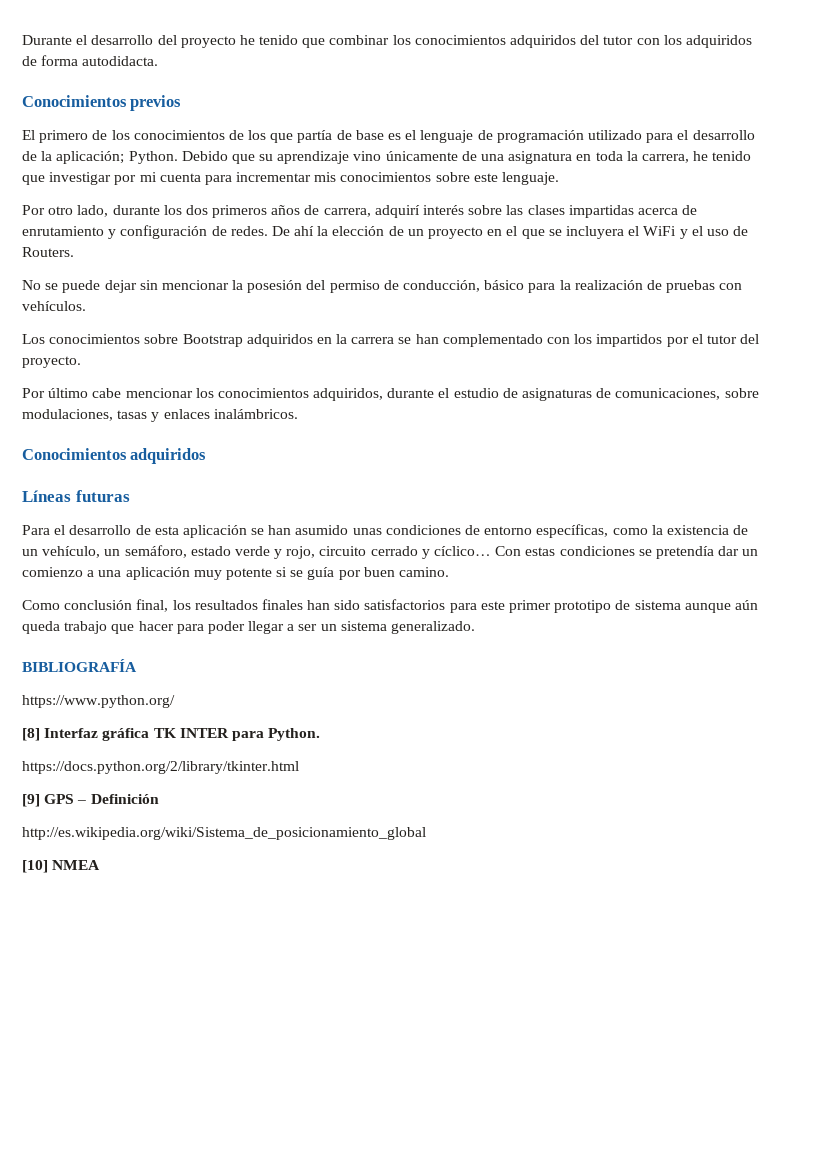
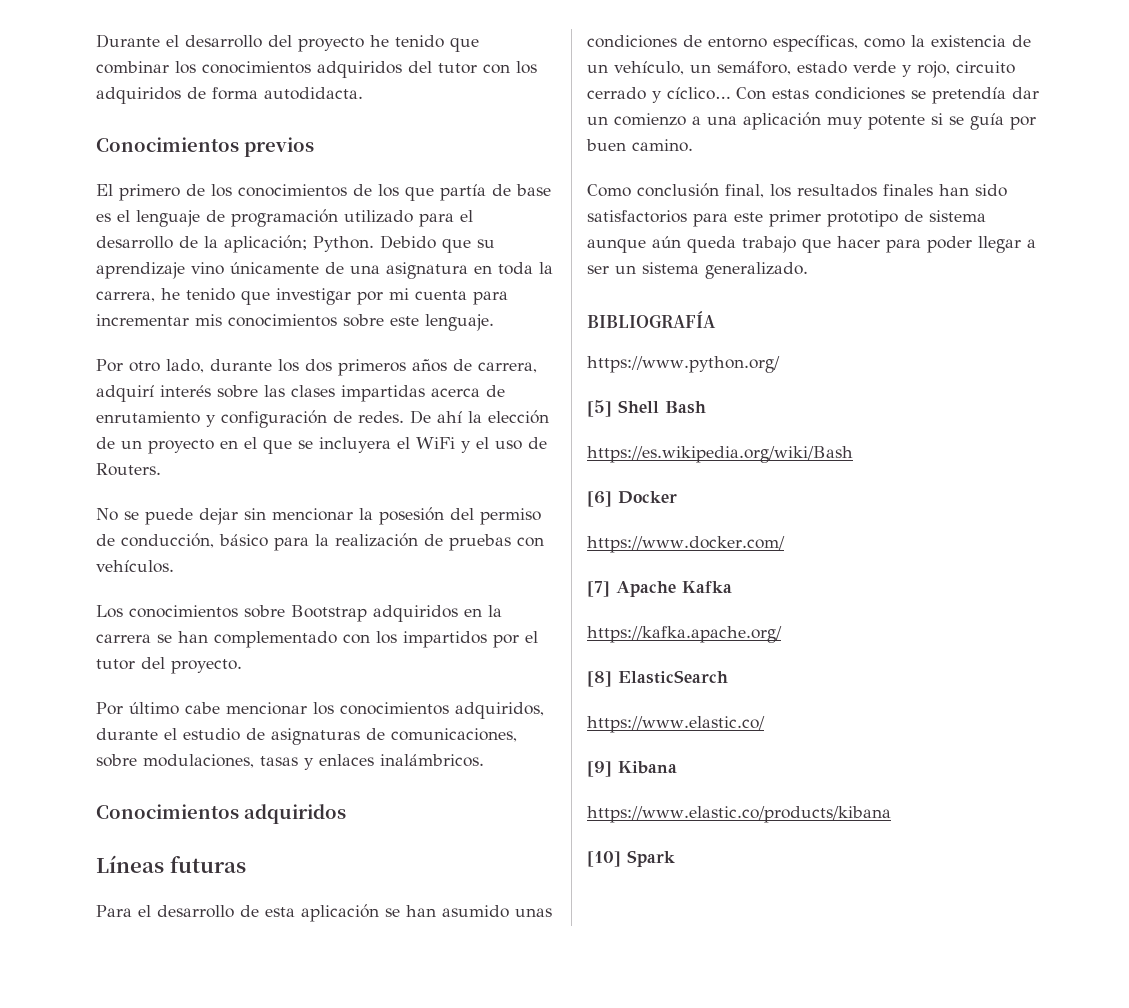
[22,728,321,741] [22,761,299,774] [22,794,159,807] [22,827,426,840] [8] Interfaz gráfica TK INTER para Python. // https://docs.python.org/2/library/tkinter.html // [9] GPS – Definición // http://es.wikipedia.org/wiki/Sistema_de_posicionamiento_global -> [587,400,706,417] [587,446,853,463] [587,491,677,507] [587,536,785,553] [587,581,732,597] [587,626,782,643] [587,670,728,687] [587,716,765,733] [587,761,677,777] [587,806,891,823] [5] Shell Bash // https://es.wikipedia.org/wiki/Bash // [6] Docker // https://www.docker.com/ // [7] Apache Kafka // https://kafka.apache.org/ // [8] ElasticSearch // https://www.elastic.co/ // [9] Kibana // https://www.elastic.co/products/kibana
[52,860,101,870] NMEA -> [627,850,675,867] Spark

